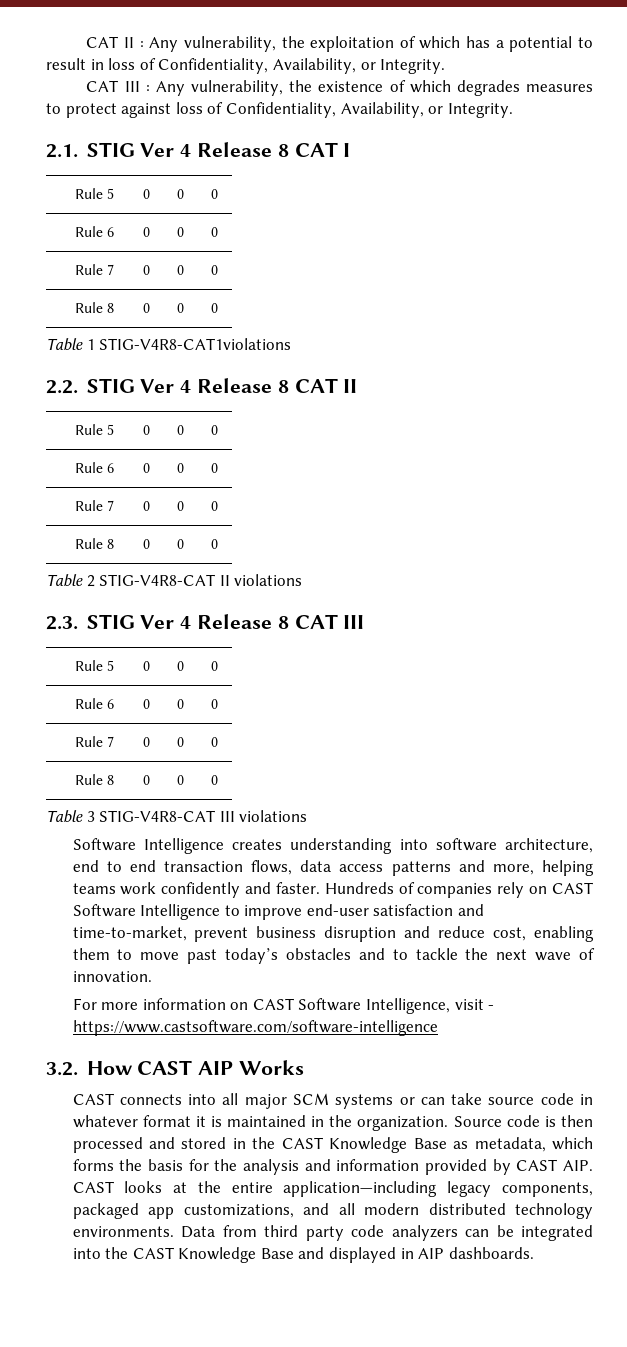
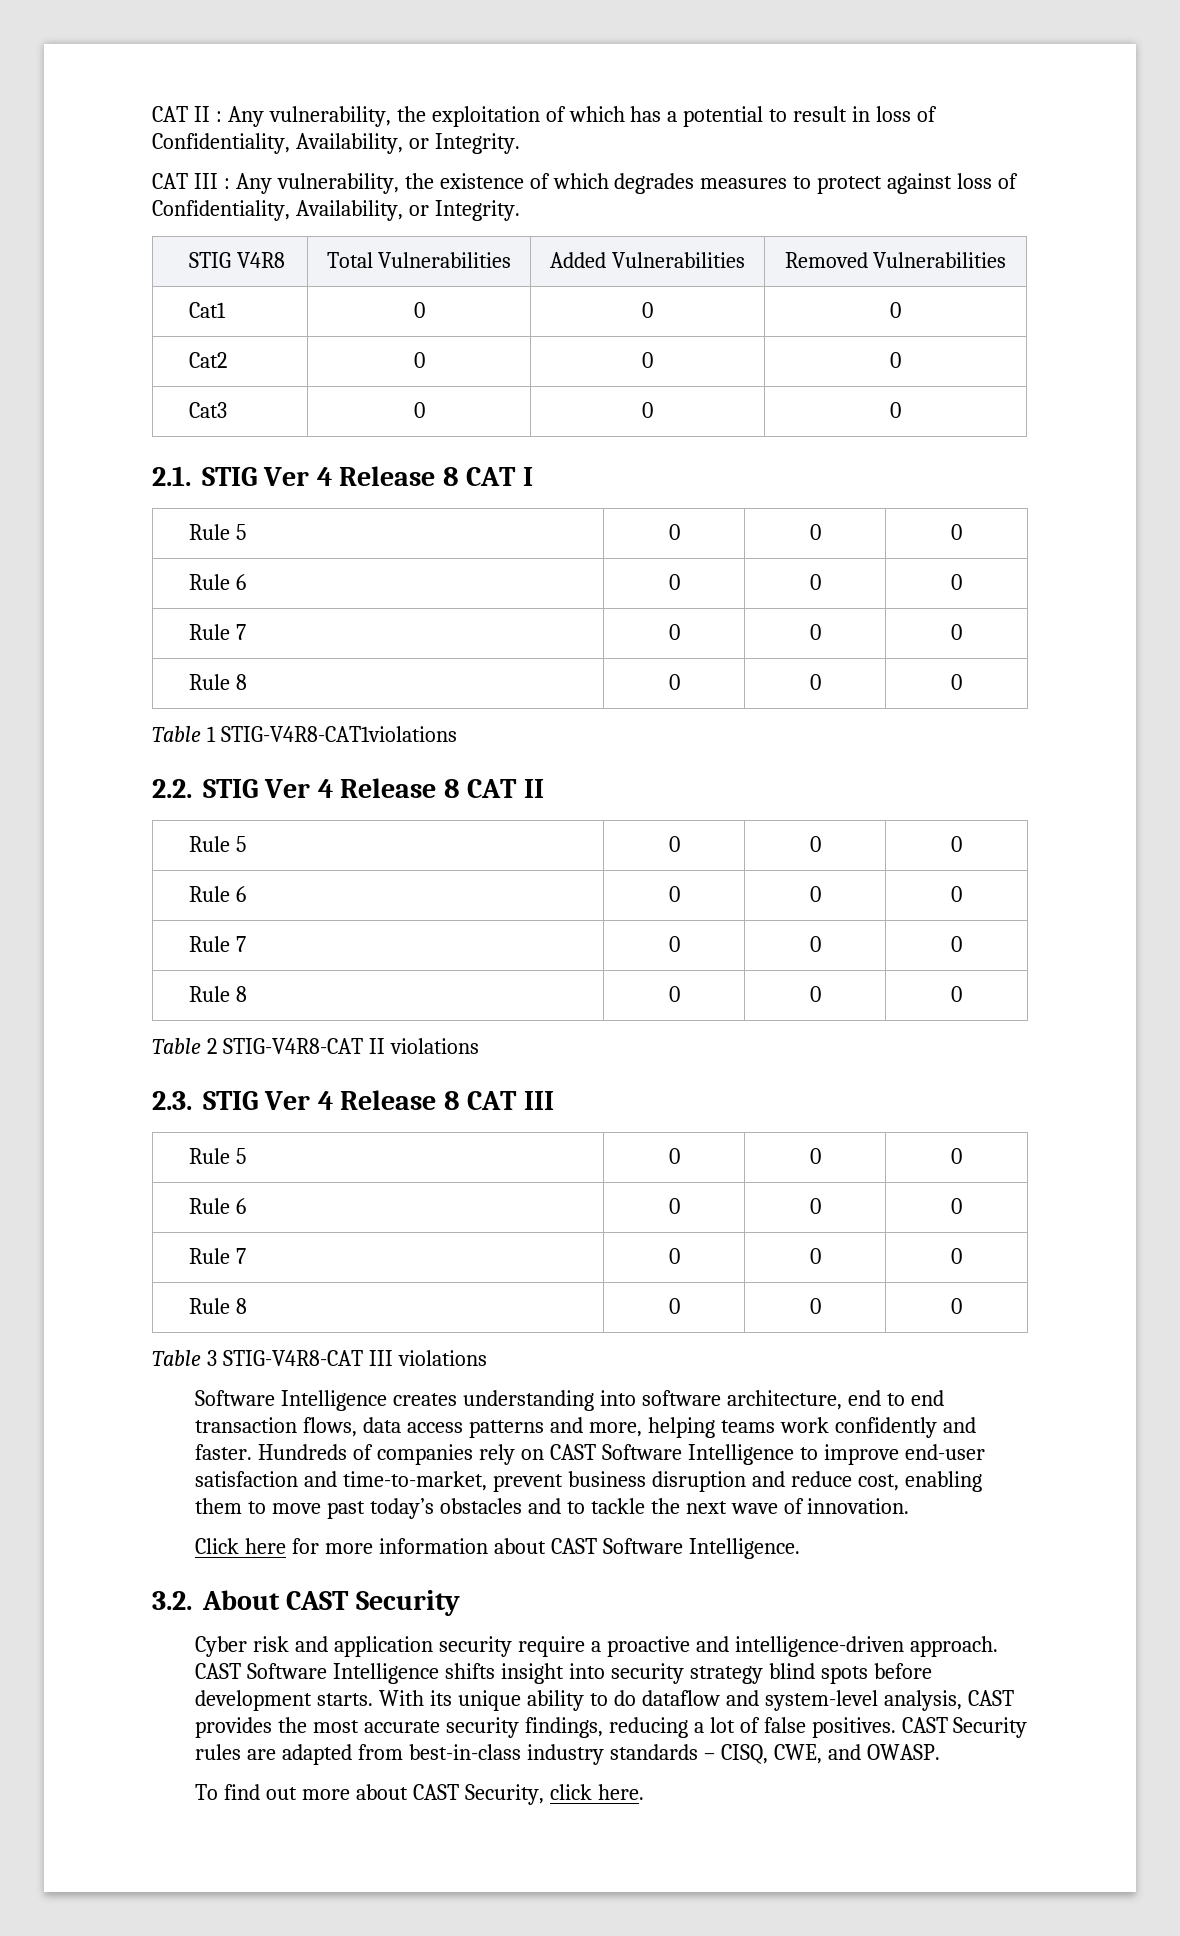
(513, 110) none -> [188,252,285,268] [326,252,512,268] [550,252,745,268] [784,252,1007,268] [188,302,226,318] [413,302,425,318] [642,302,653,318] [890,302,901,318] [188,352,227,368] [413,352,425,368] [642,352,653,368] [890,352,901,368] [188,402,227,418] [413,402,425,418] [642,402,653,418] [890,402,901,418] // STIG V4R8 | Total Vulnerabilities | Added Vulnerabilities | Removed Vulnerabilities // Cat1 | 0 | 0 | 0 // Cat2 | 0 | 0 | 0 // Cat3 | 0 | 0 | 0
[72,998,97,1010] For -> [195,1538,320,1554] Click here for
[230,998,495,1014] [72,1020,438,1036] [46,1060,304,1076] [72,1093,593,1109] [72,1115,593,1131] [72,1137,593,1153] [72,1159,594,1175] [72,1181,593,1197] [72,1203,593,1219] [72,1225,594,1241] [72,1247,534,1263] on CAST Software Intelligence, visit - https://www.castsoftware.com/software-intelligence // 3.2. How CAST AIP Works // CAST connects into all major SCM systems or can take source code in whatever format it is maintained in the organization. Source code is then processed and stored in the CAST Knowledge Base as metadata, which forms the basis for the analysis and information provided by CAST AIP. CAST looks at the entire application—including legacy components, packaged app customizations, and all modern distributed technology environments. Data from third party code analyzers can be integrated into the CAST Knowledge Base and displayed in AIP dashboards. -> [493,1538,800,1559] [152,1590,460,1616] [195,1636,998,1657] [195,1663,932,1684] [195,1690,1014,1711] [195,1717,1028,1738] [195,1744,940,1765] [195,1784,644,1805] about CAST Software Intelligence. // 3.2. About CAST Security // Cyber risk and application security require a proactive and intelligence-driven approach. CAST Software Intelligence shifts insight into security strategy blind spots before development starts. With its unique ability to do dataflow and system-level analysis, CAST provides the most accurate security findings, reducing a lot of false positives. CAST Security rules are adapted from best-in-class industry standards – CISQ, CWE, and OWASP. // To find out more about CAST Security, click here.

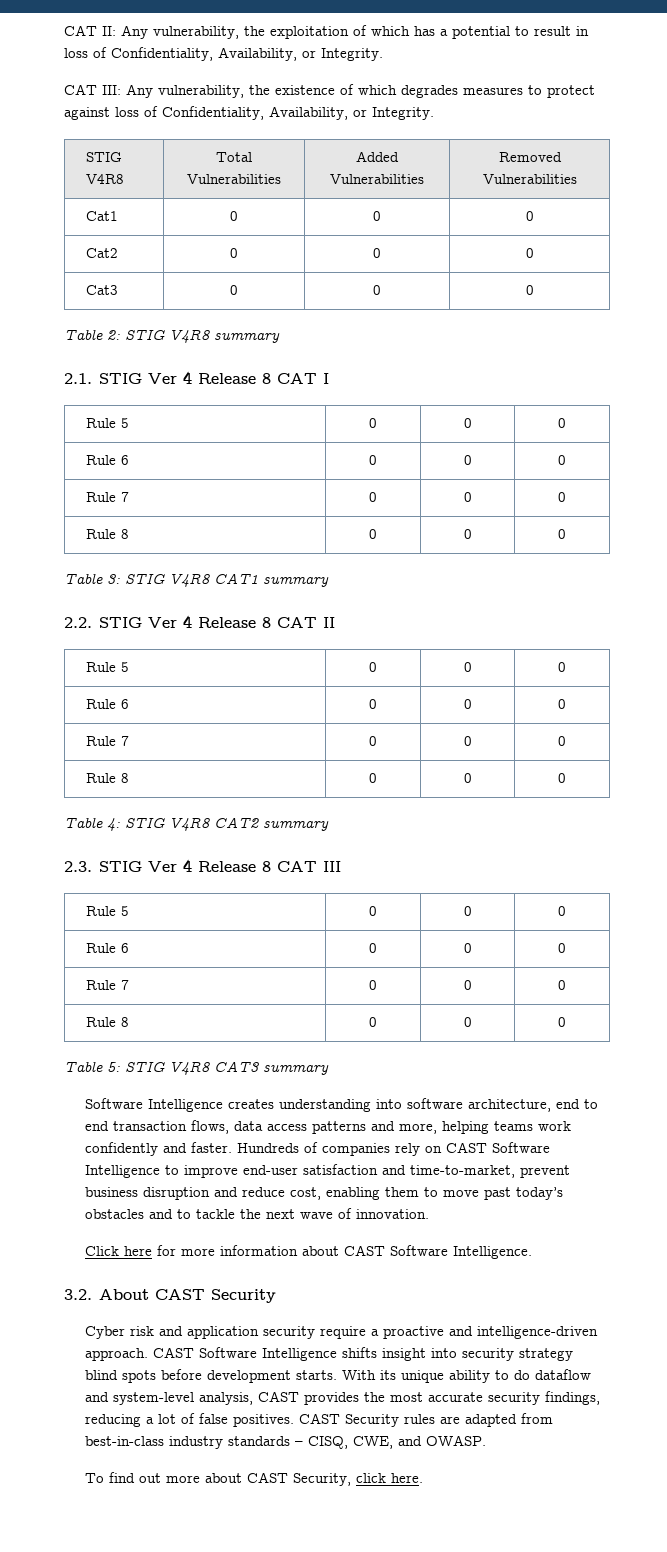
[152,106,222,122] CAT II : -> [64,25,116,36] CAT II:
[193,173,230,189] III : -> [102,85,121,95] III:
(901, 410) none -> [64,329,280,343] // Table 2: STIG V4R8 summary
[206,726,457,742] 1 STIG-V4R8-CAT1violations -> [107,573,329,587] 3: STIG V4R8 CAT1 summary
[206,1038,479,1054] 2 STIG-V4R8-CAT II violations -> [107,817,329,831] 4: STIG V4R8 CAT2 summary
[206,1350,487,1366] 3 STIG-V4R8-CAT III violations -> [107,1061,329,1075] 5: STIG V4R8 CAT3 summary

